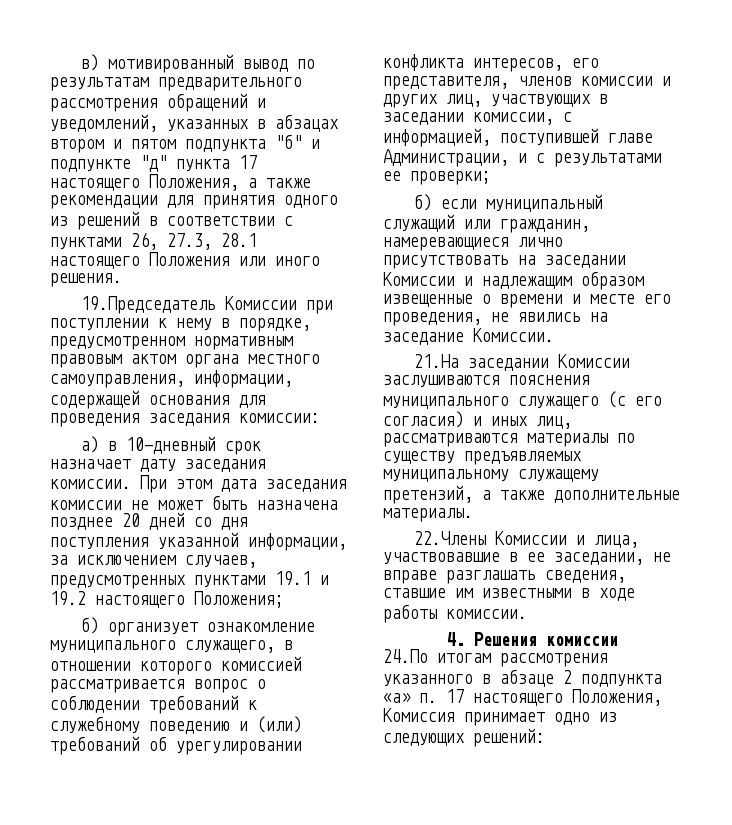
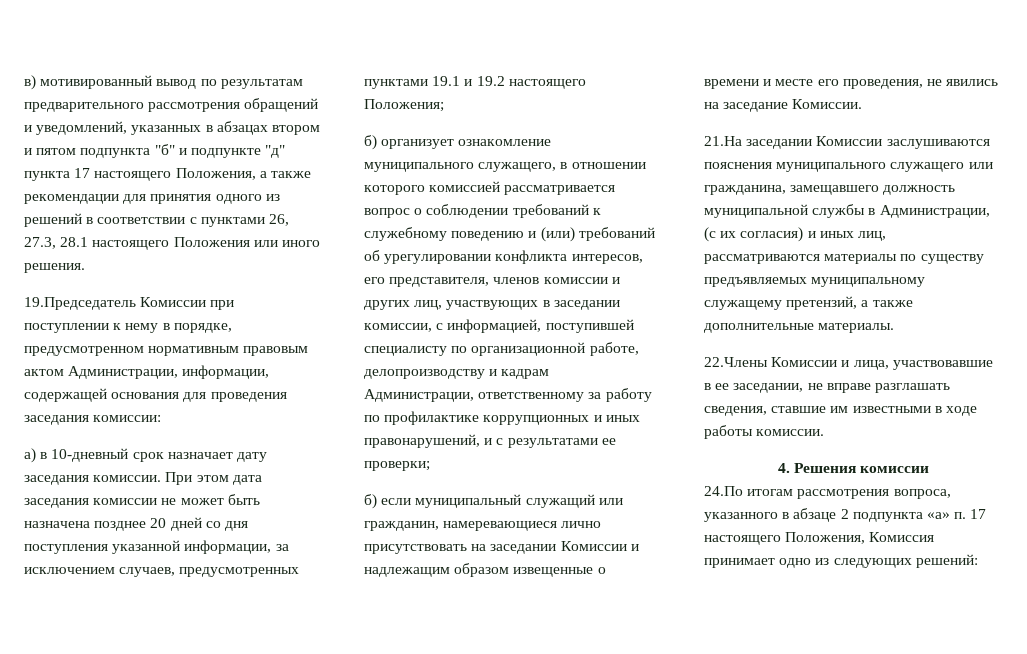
[185,354,320,368] [50,374,185,388] органа местного самоуправления, -> [68,366,179,379] Администрации,
[608,133,653,143] [383,149,509,167] главе Администрации, -> [364,342,639,356] [364,369,550,379] [364,388,652,402] [364,411,640,425] [364,434,480,448] специалисту по организационной работе, делопроизводству и кадрам Администрации, ответственному за работу по профилактике коррупционных и иных правонарушений,
[608,391,662,408] (с его -> [968,162,993,169] [704,185,956,195] [704,204,990,218] [704,227,737,242] или гражданина, замещавшего должность муниципальной службы в Администрации, (с их
(608, 660) none -> [893,489,951,499] вопроса,

